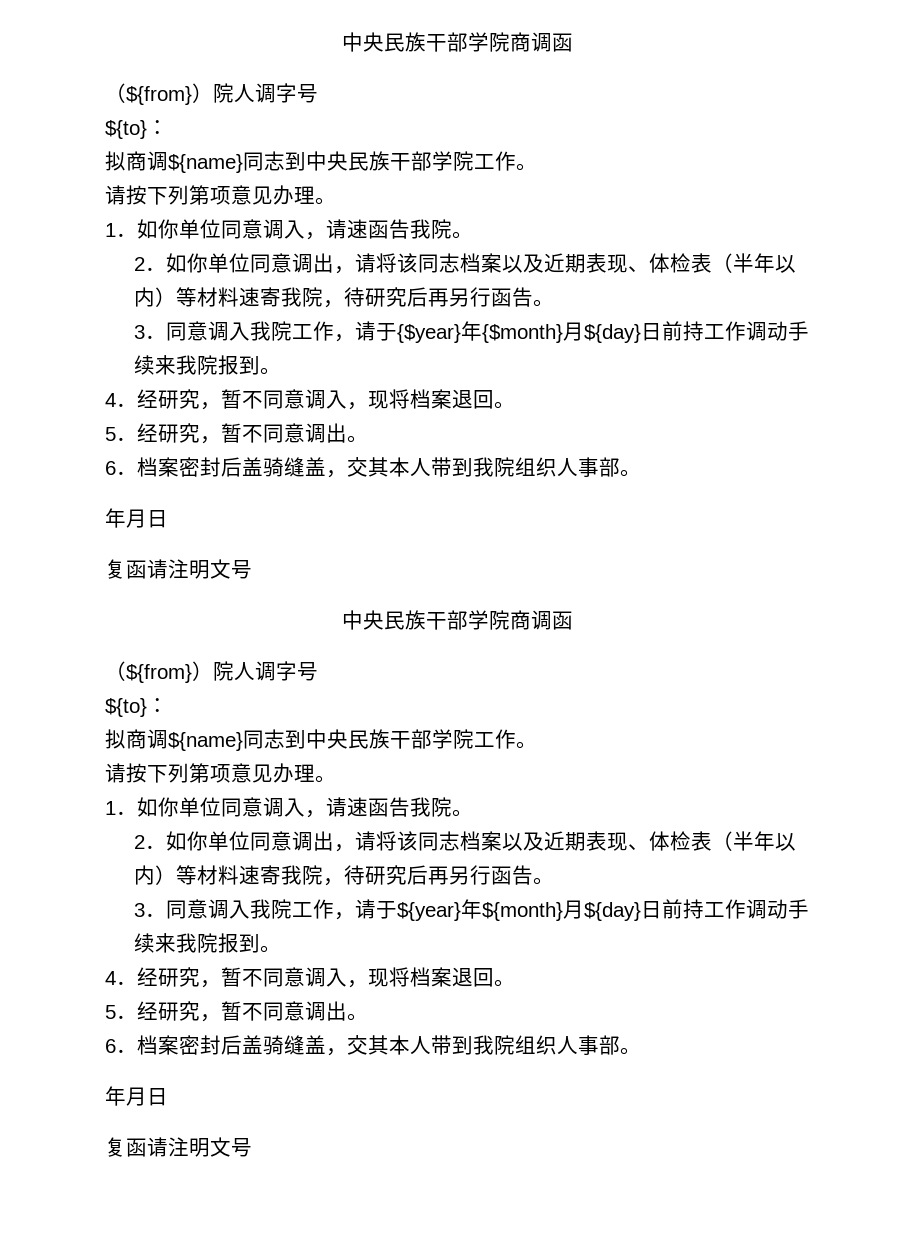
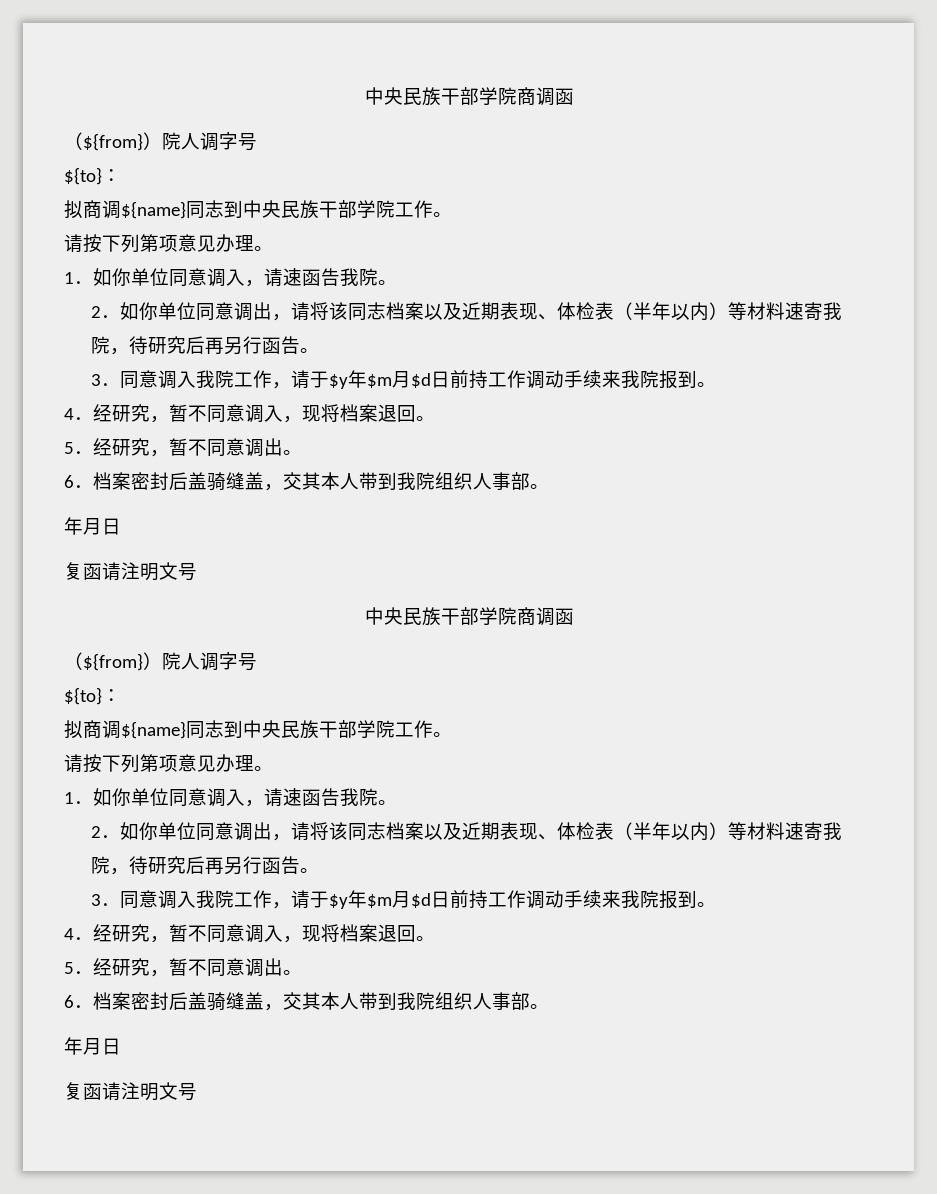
[396,321,641,343] {$year}年{$month}月${day} -> [328,370,431,389] $y年$m月$d
[396,899,641,921] ${year}年${month}月${day} -> [328,890,431,909] $y年$m月$d

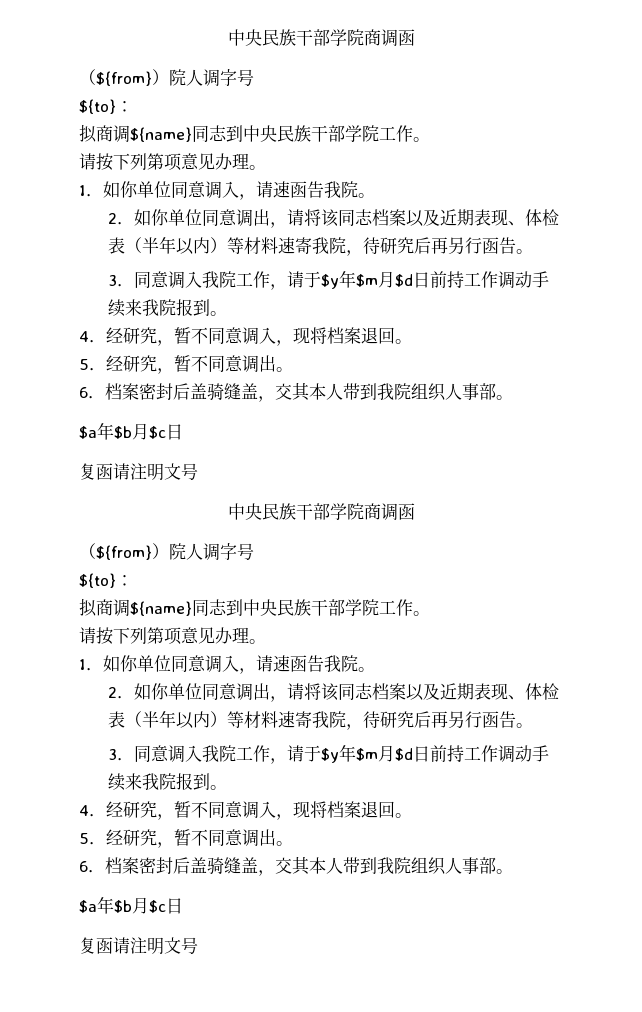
[64,517,102,535] 年月 -> [79,422,166,440] $a年$b月$c
[64,1037,102,1055] 年月 -> [79,896,166,914] $a年$b月$c

